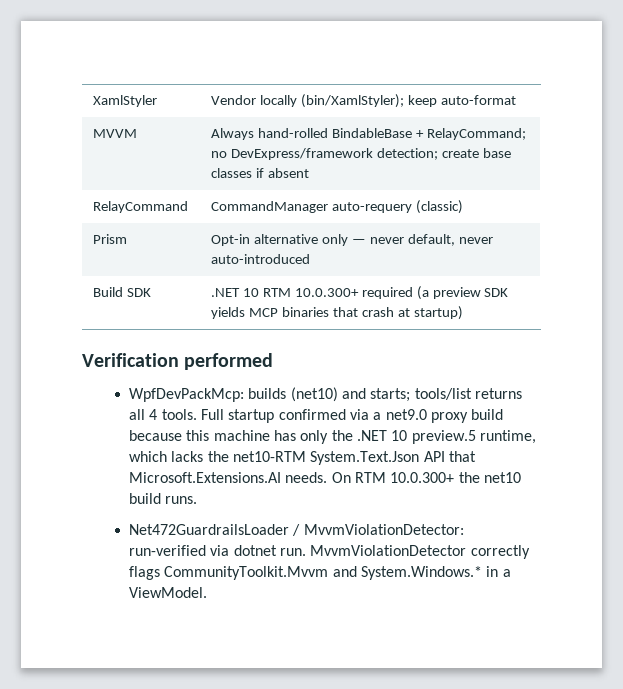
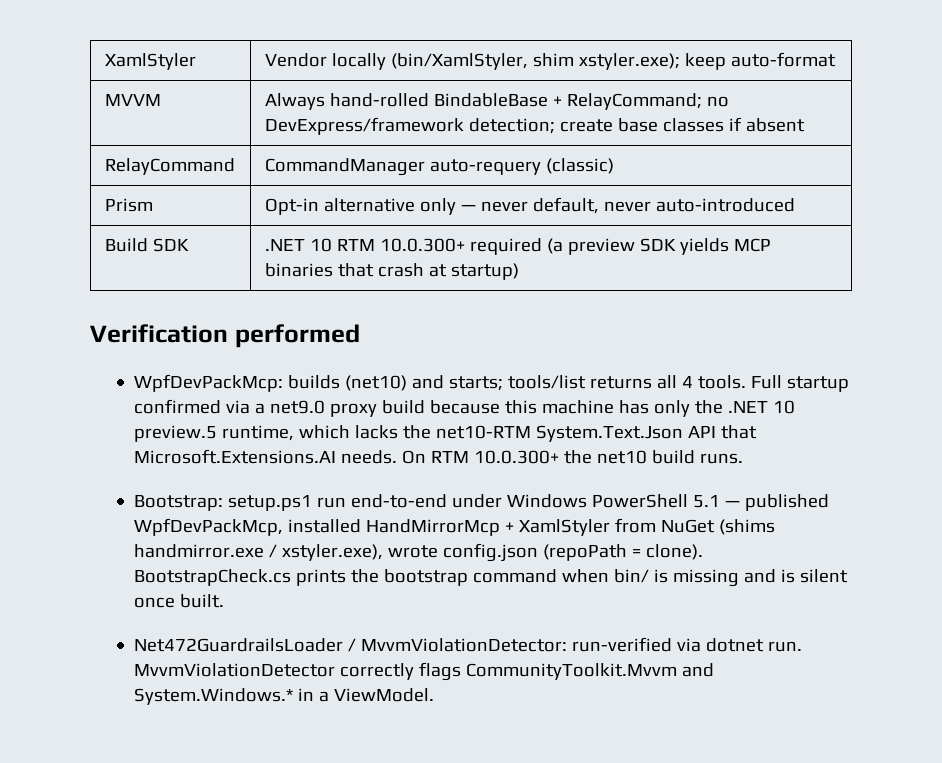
[300,94,404,108] (bin/XamlStyler); -> [390,53,680,70] (bin/XamlStyler, shim xstyler.exe);
(198, 500) none -> [133,494,829,511] [133,518,775,536] [133,543,703,562] [133,569,848,587] [133,594,224,608] // Bootstrap: setup.ps1 run end-to-end under Windows PowerShell 5.1 — published WpfDevPackMcp, installed HandMirrorMcp + XamlStyler from NuGet (shims handmirror.exe / xstyler.exe), wrote config.json (repoPath = clone). BootstrapCheck.cs prints the bootstrap command when bin/ is missing and is silent once built.

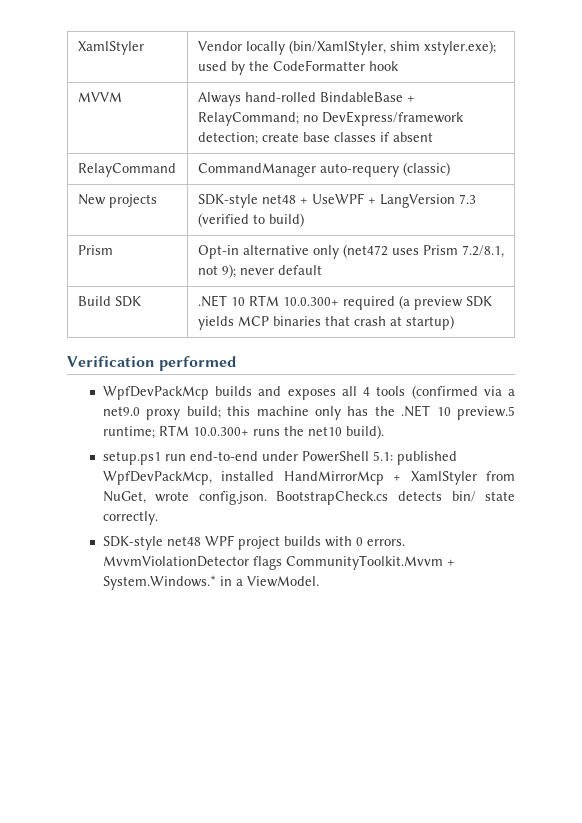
[684,52,836,70] keep auto-format -> [197,60,399,75] used by the CodeFormatter hook
[104,198,153,212] [264,197,795,215] Prism | Opt-in alternative only — never default, never auto-introduced -> [77,194,157,208] [197,193,476,208] [197,213,304,227] [77,245,113,255] [197,244,504,259] [197,264,322,278] New projects | SDK-style net48 + UseWPF + LangVersion 7.3 (verified to build) // Prism | Opt-in alternative only (net472 uses Prism 7.2/8.1, not 9); never default
[133,374,849,392] [133,399,795,417] [133,425,757,442] [133,449,559,464] WpfDevPackMcp: builds (net10) and starts; tools/list returns all 4 tools. Full startup confirmed via a net9.0 proxy build because this machine has only the .NET 10 preview.5 runtime, which lacks the net10-RTM System.Text.Json API that Microsoft.Extensions.AI needs. On RTM 10.0.300+ -> [102,385,515,400] [102,405,515,420] [102,425,280,439] WpfDevPackMcp builds and exposes all 4 tools (confirmed via a net9.0 proxy build; this machine only has the .NET 10 preview.5 runtime; RTM 10.0.300+ runs
[651,450,743,464] [133,495,223,511] build runs. // Bootstrap: -> [345,425,384,439] build). //
[506,494,740,508] Windows PowerShell 5.1 — -> [301,451,393,462] PowerShell 5.1:
[660,519,775,535] [133,543,703,562] [133,569,848,587] [133,594,224,608] [133,637,802,652] [133,663,414,680] NuGet (shims handmirror.exe / xstyler.exe), wrote config.json (repoPath = clone). BootstrapCheck.cs prints the bootstrap command when bin/ is missing and is silent once built. // Net472GuardrailsLoader / MvvmViolationDetector: run-verified via dotnet run. MvvmViolationDetector correctly -> [102,491,515,505] [102,511,158,525] [102,535,405,550] [102,556,249,567] NuGet, wrote config.json. BootstrapCheck.cs detects bin/ state correctly. // SDK-style net48 WPF project builds with 0 errors. MvvmViolationDetector
[681,663,714,677] and -> [446,559,455,566] +

